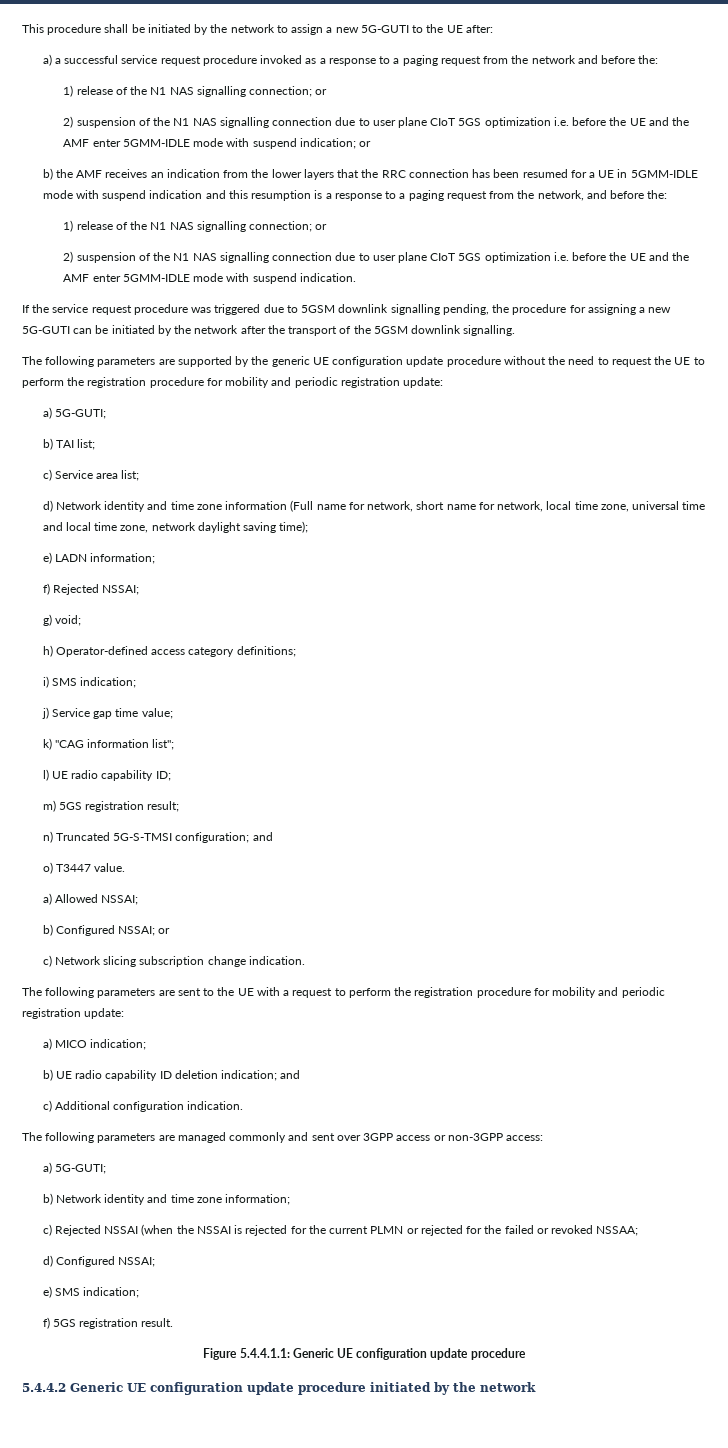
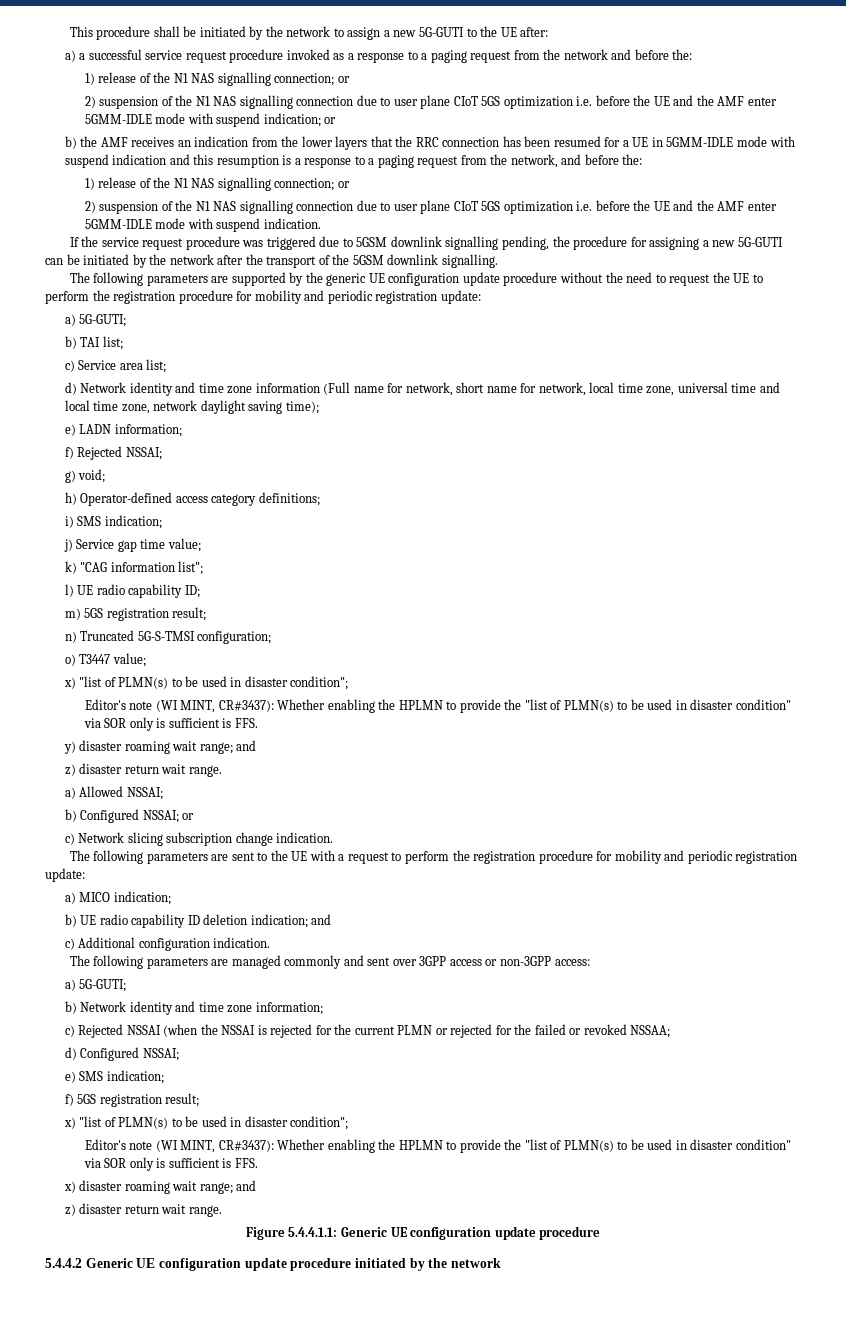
[252,832,273,841] and -> (272, 637) none
[94,863,126,872] value. -> [112,653,146,667] [63,676,349,690] [84,699,791,713] [83,717,258,731] [63,740,257,754] [64,763,222,777] value; // x) "list of PLMN(s) to be used in disaster condition"; // Editor's note (WI MINT, CR#3437): Whether enabling the HPLMN to provide the "list of PLMN(s) to be used in disaster condition" via SOR only is sufficient is FFS. // y) disaster roaming wait range; and // z) disaster return wait range.
[141,1318,174,1327] result. -> [165,1093,200,1107] [63,1116,349,1130] [84,1139,791,1153] [83,1157,258,1171] [63,1180,257,1194] [64,1203,222,1217] result; // x) "list of PLMN(s) to be used in disaster condition"; // Editor's note (WI MINT, CR#3437): Whether enabling the HPLMN to provide the "list of PLMN(s) to be used in disaster condition" via SOR only is sufficient is FFS. // x) disaster roaming wait range; and // z) disaster return wait range.

